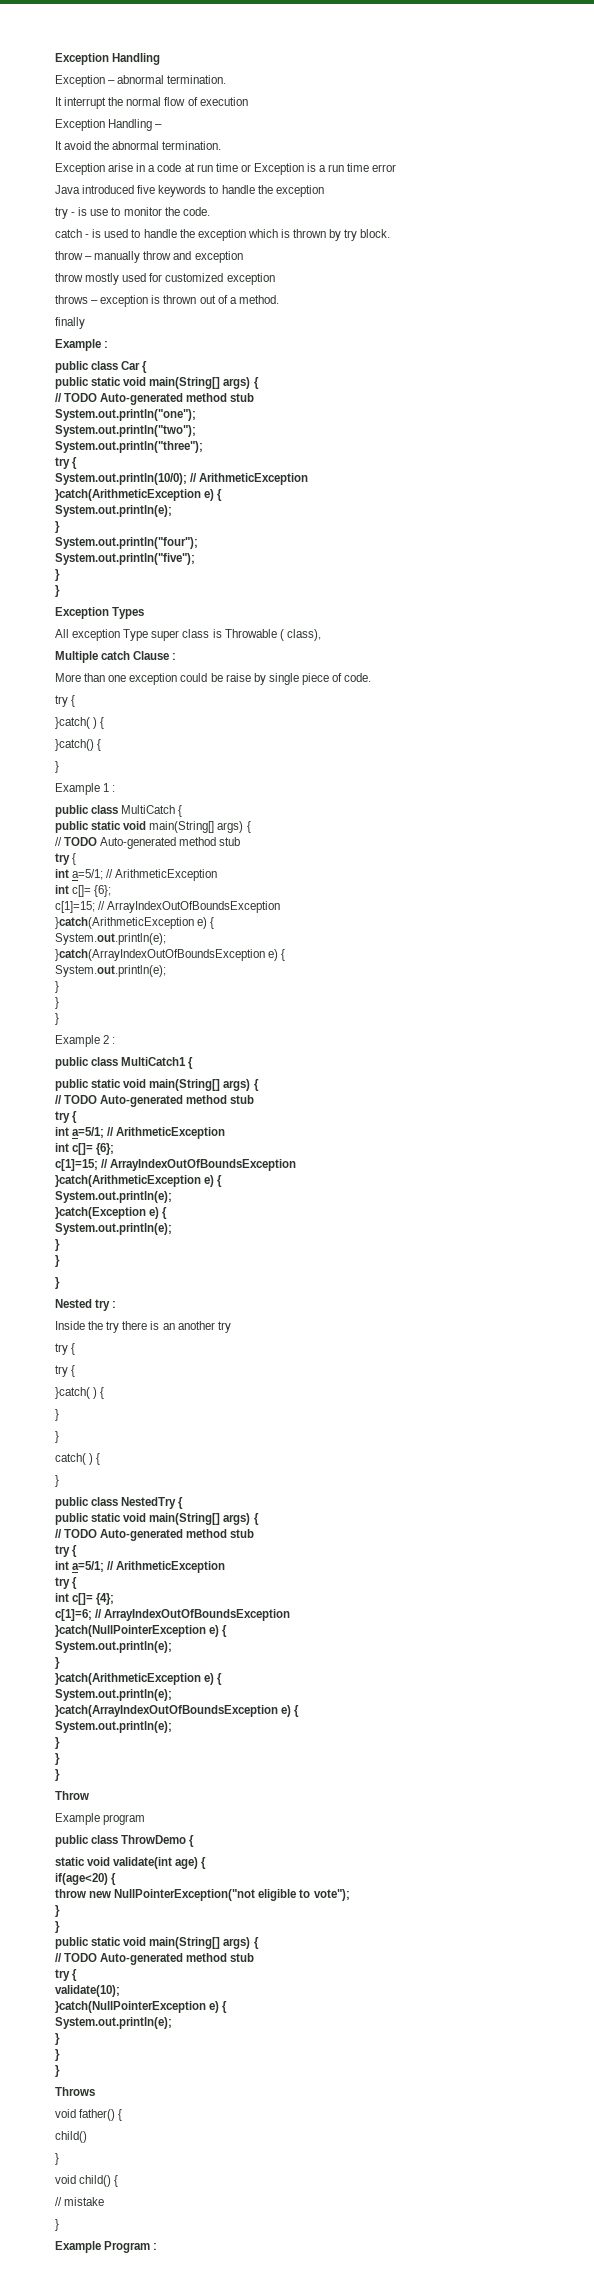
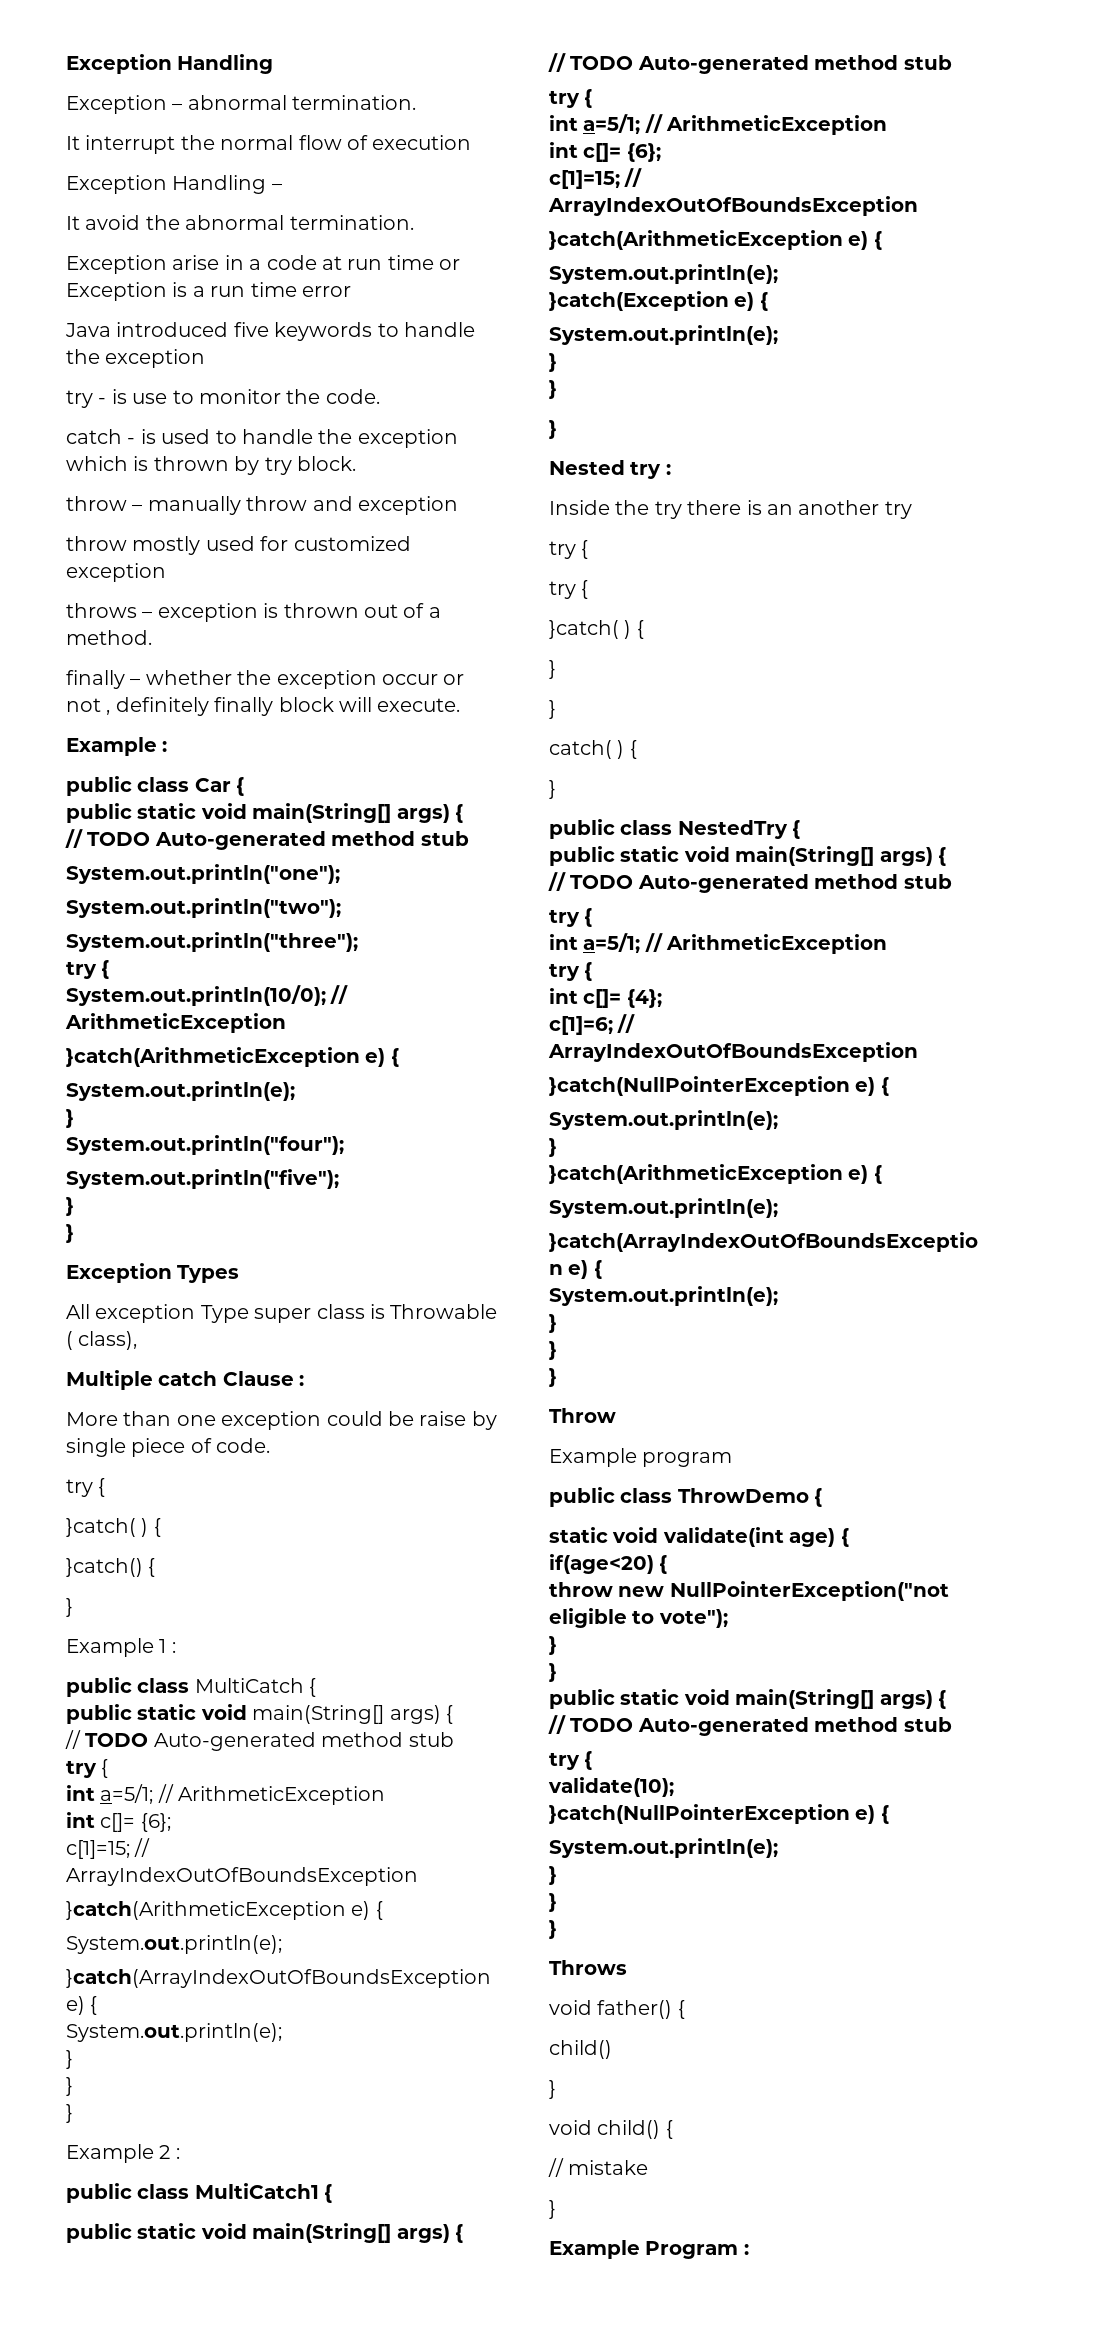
(85, 323) none -> [130,670,465,689] [66,697,461,716] – whether the exception occur or not , definitely finally block will execute.

